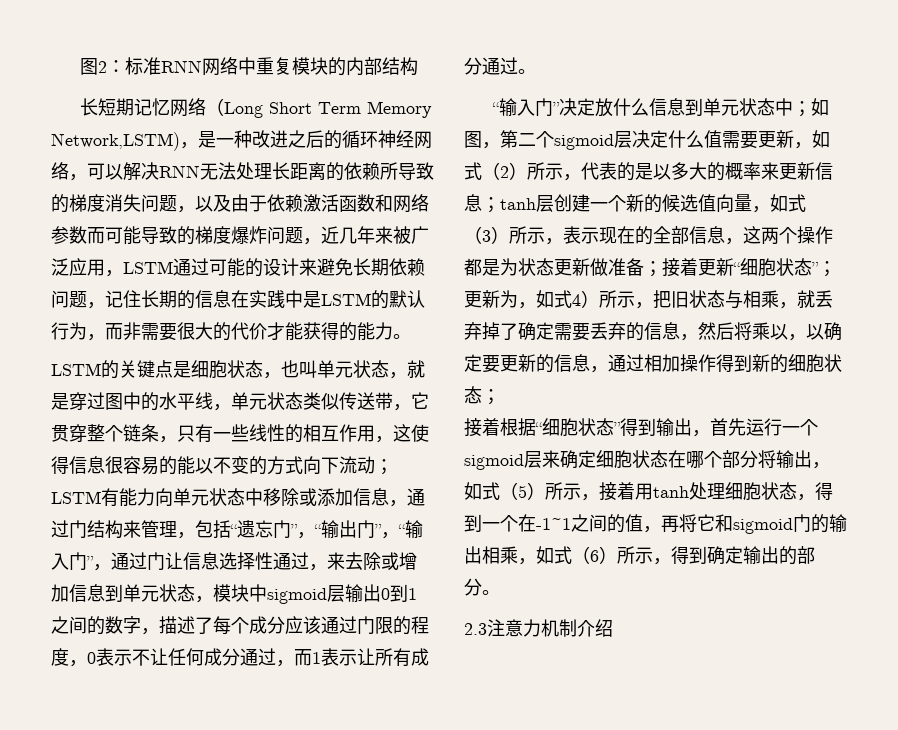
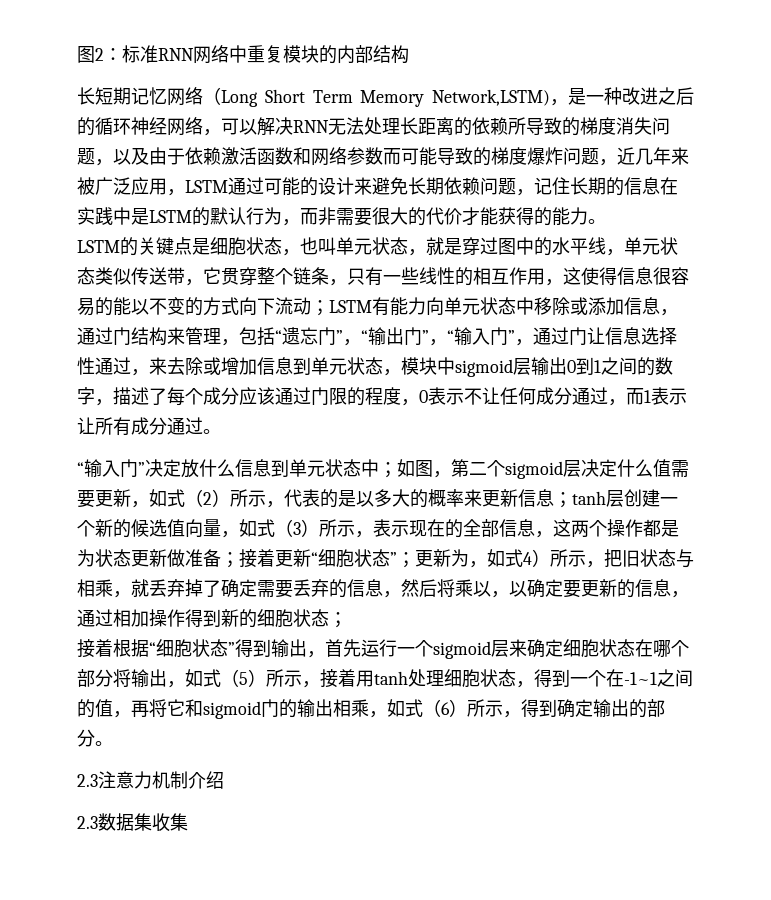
(613, 628) none -> [77,813,188,832] // 2.3数据集收集

